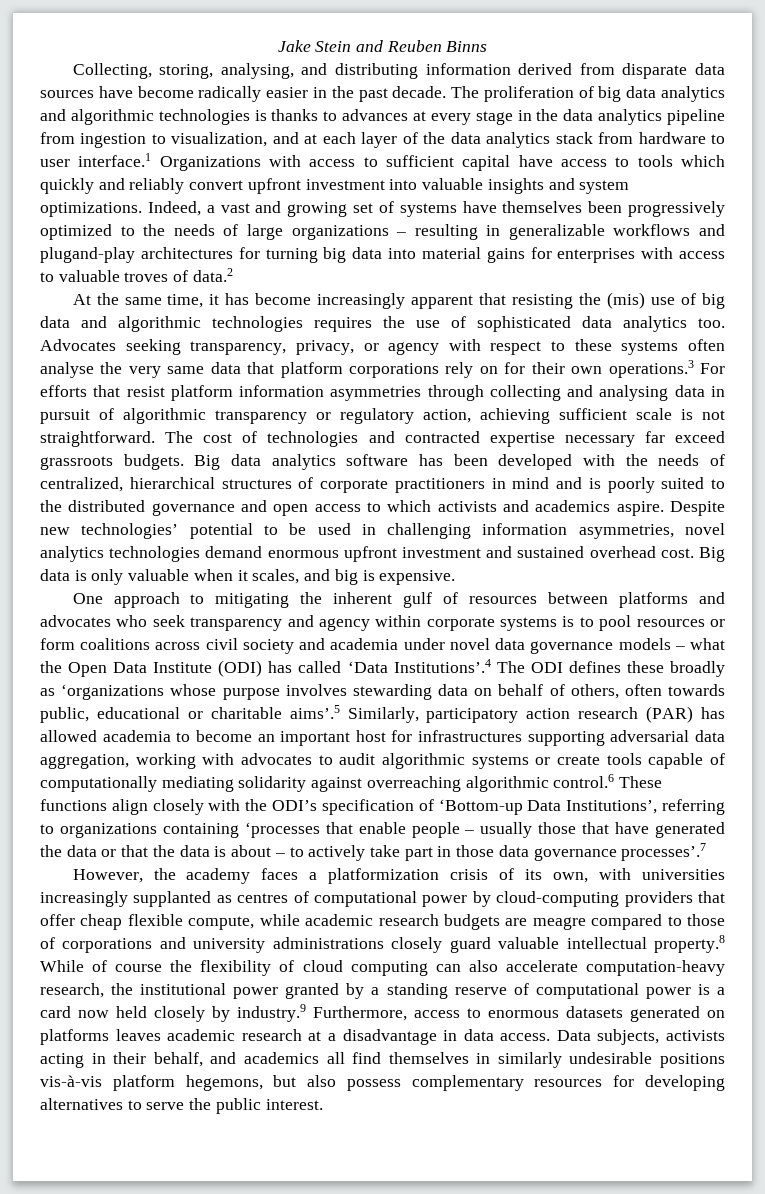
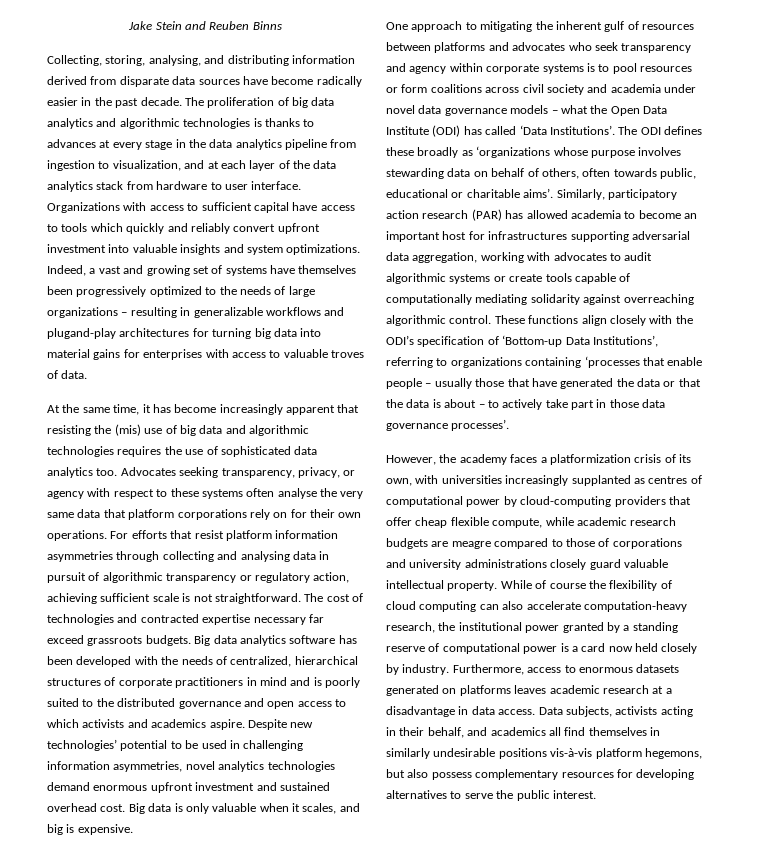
[78,153,152,167] interface.1 -> [251,181,302,190] interface.
[192,268,233,282] data.2 -> [61,370,88,379] data.
[608,360,694,378] operations.3 -> [47,530,107,541] operations.
[393,659,491,673] Institutions’.4 -> [549,125,615,135] Institutions’.
[289,705,340,719] aims’.5 -> [523,188,554,198] aims’.
[553,774,615,788] control.6 -> [449,315,492,324] control.
[621,843,707,861] processes’.7 -> [451,419,510,431] processes’.
[654,935,726,953] property.8 -> [447,581,498,591] property.
[237,1004,306,1022] industry.9 -> [402,664,450,675] industry.

